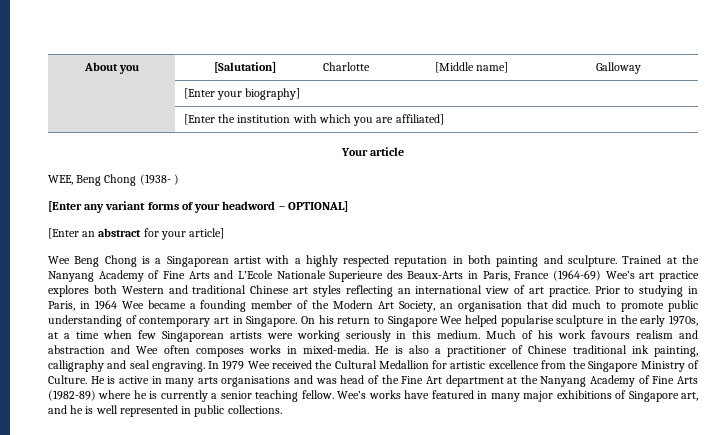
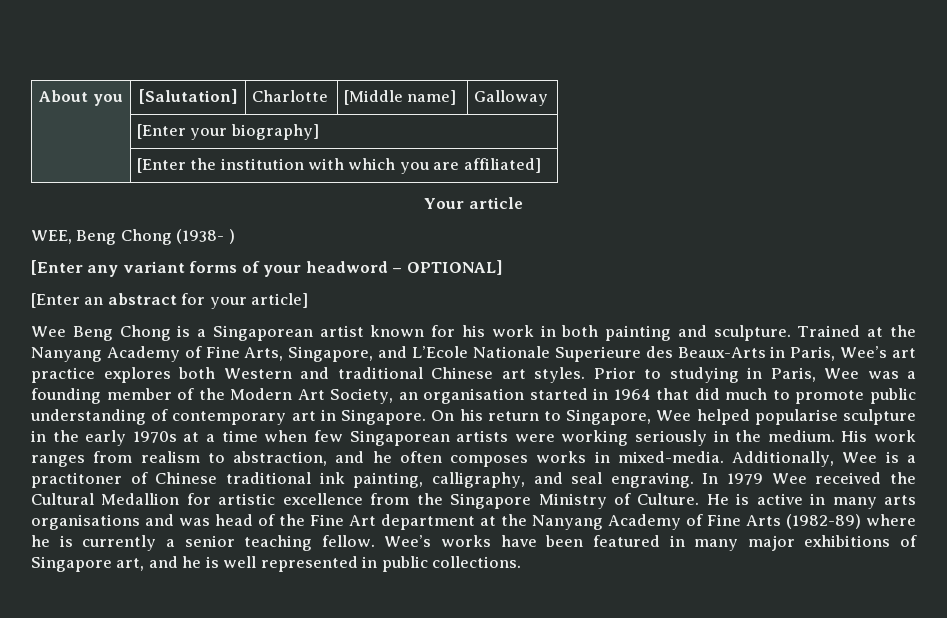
[265,255,448,267] with a highly respected reputation -> [370,325,534,337] known for his work
[188,271,210,279] Arts -> [244,346,374,362] Arts, Singapore,
[514,270,602,281] France (1964-69) -> (836, 353) none
[312,285,590,297] styles reflecting an international view of art practice. -> [534,367,585,383] styles.
[79,300,186,310] in 1964 Wee became -> [824,368,899,379] Wee was
(522, 306) none -> [529,388,651,400] started in 1964
[387,316,438,327] Singapore -> [566,409,652,425] Singapore,
[669,315,698,326] 1970s, -> [132,431,177,443] 1970s
[412,330,698,339] [48,345,159,354] this medium. Much of his work favours realism and abstraction and Wee -> [735,430,916,442] [31,451,392,467] the medium. His work ranges from realism to abstraction, and he
[375,345,507,357] He is also a practitioner -> [732,451,916,467] [31,472,122,488] Additionally, Wee is a practitoner
[48,360,104,372] calligraphy -> [431,472,525,488] calligraphy,
(430, 394) none -> [545,535,584,547] been

